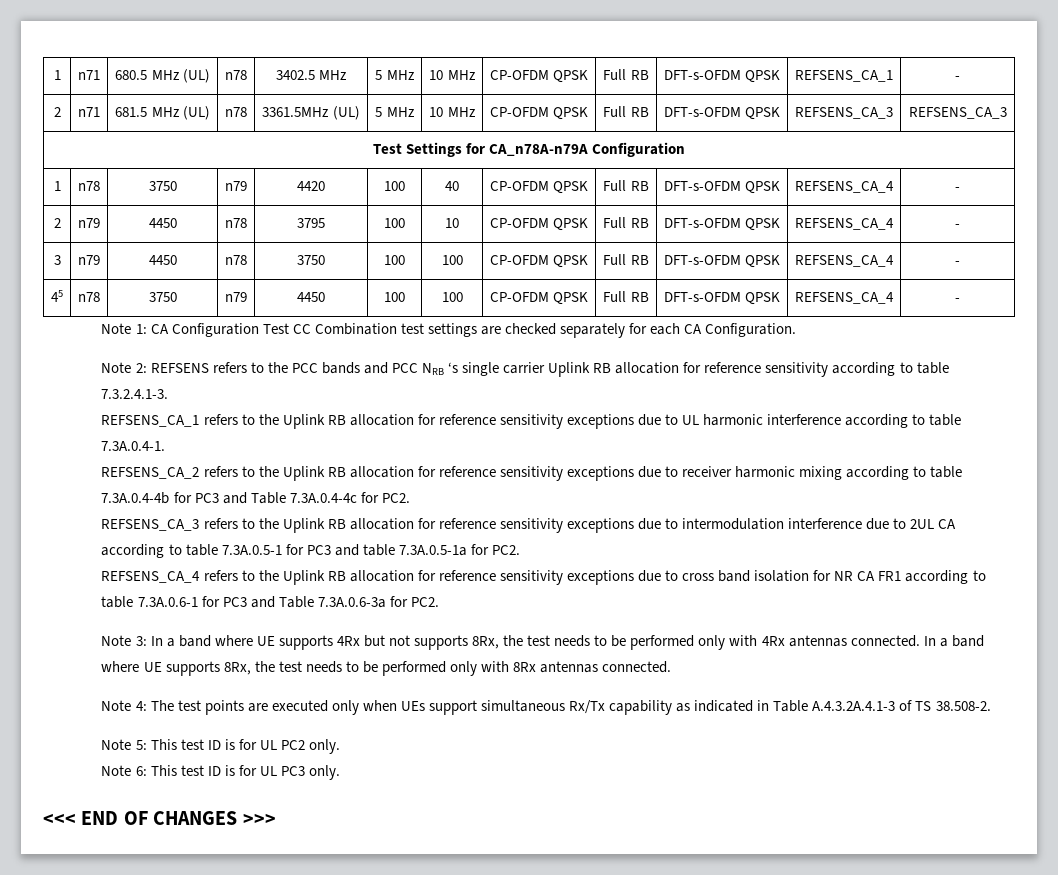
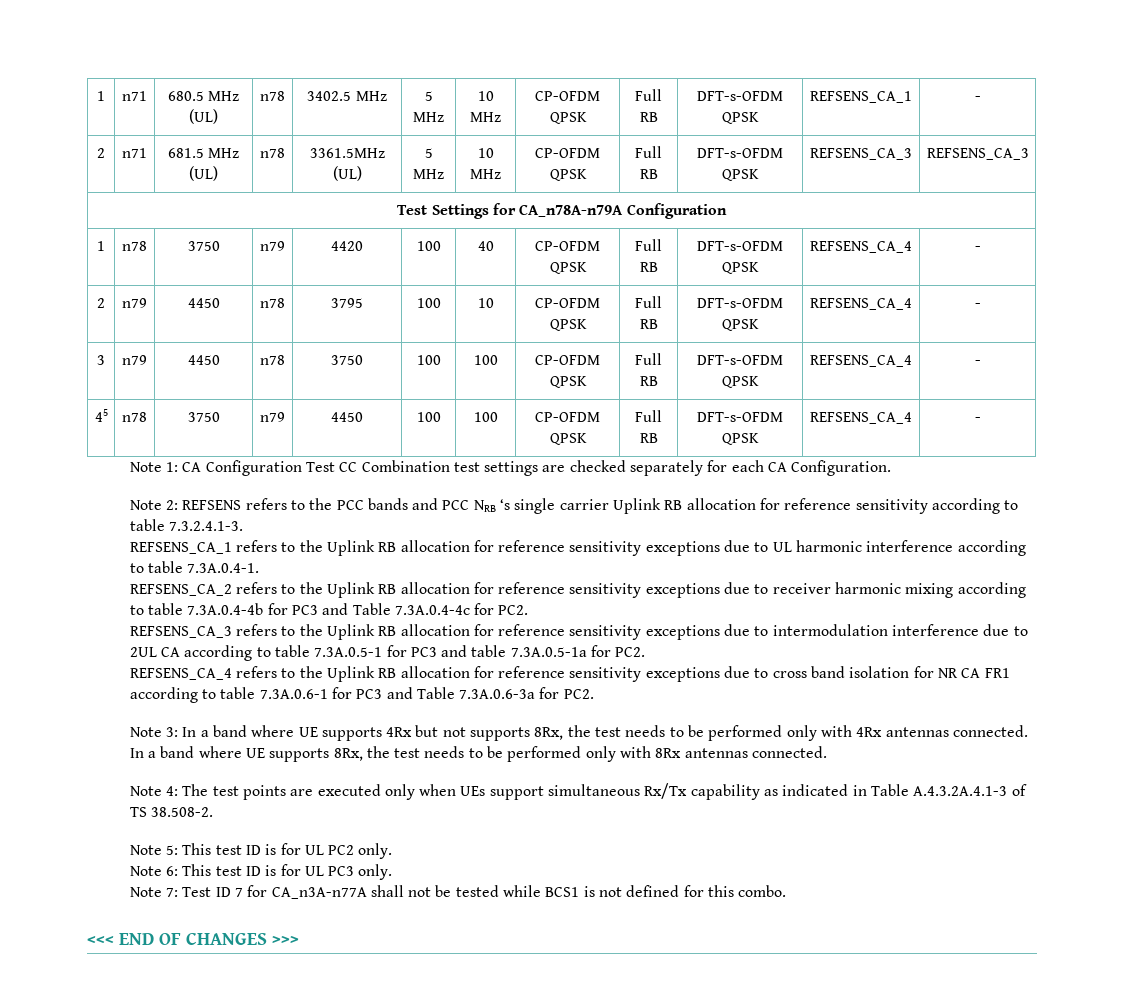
(340, 772) none -> [129,885,787,899] // Note 7: Test ID 7 for CA_n3A-n77A shall not be tested while BCS1 is not defined for this combo.

